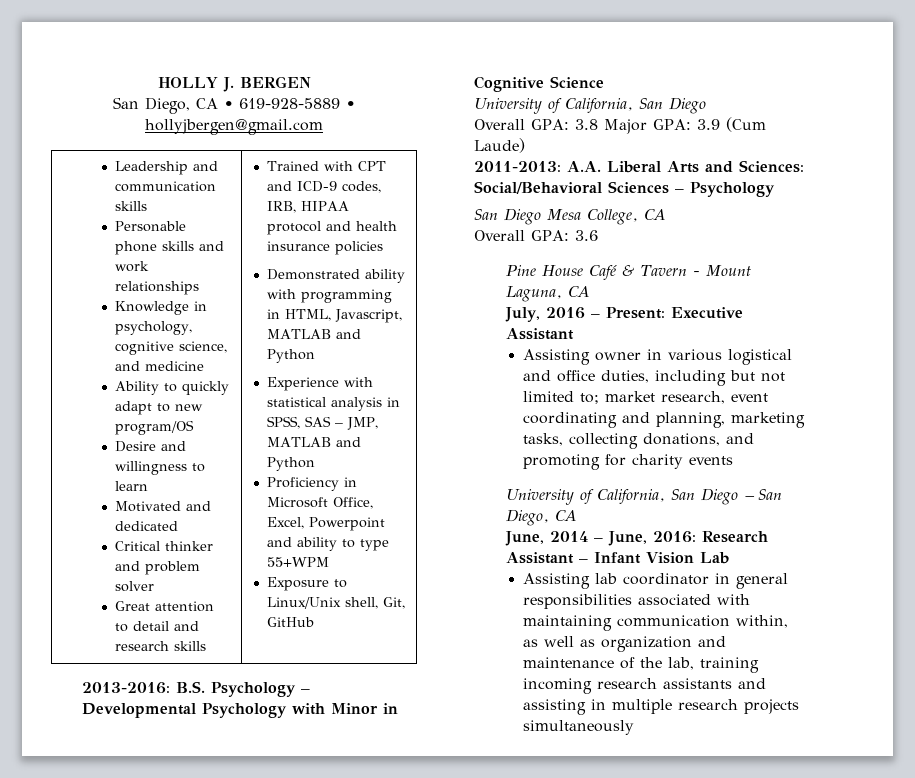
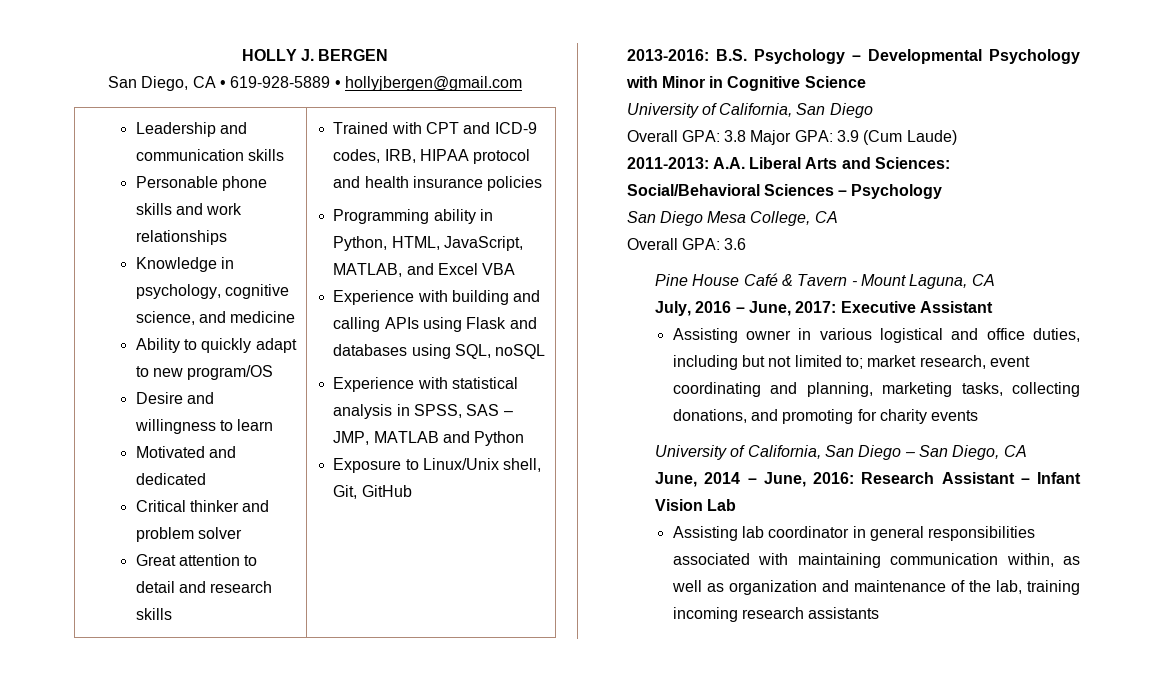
[267,269,406,283] [267,289,393,303] [267,309,403,323] [267,329,362,339] [267,349,316,363] Demonstrated ability with programming in HTML, Javascript, MATLAB and Python -> [333,209,494,224] [333,236,524,251] [333,263,516,277] [333,290,541,305] [333,317,537,332] [333,344,546,359] Programming ability in Python, HTML, JavaScript, MATLAB, and Excel VBA // Experience with building and calling APIs using Flask and databases using SQL, noSQL
[267,477,358,491] [267,497,374,509] [267,517,386,531] [267,537,390,551] [267,557,330,567] // Proficiency in Microsoft Office, Excel, Powerpoint and ability to type 55+WPM -> (525, 438) none
[605,307,665,319] Present: -> [748,301,837,316] June, 2017:
[738,678,767,689] [523,699,800,715] [523,720,635,735] and assisting in multiple research projects simultaneously -> (880, 613) none

